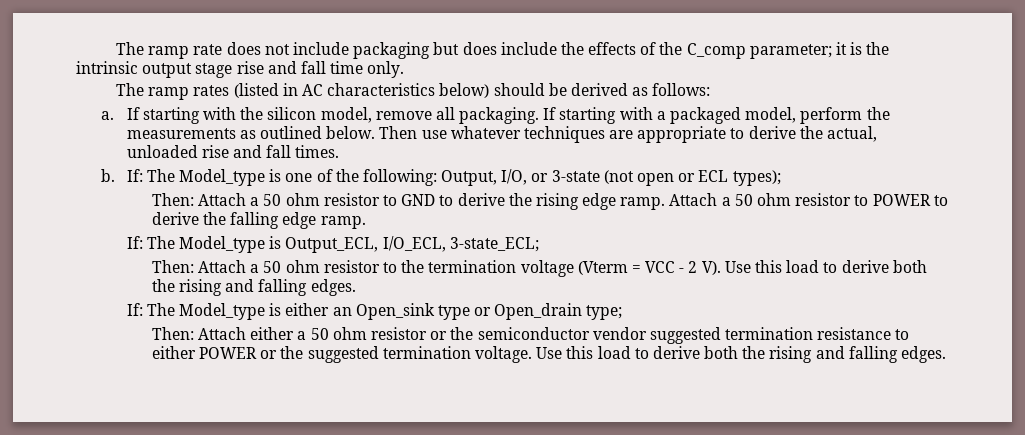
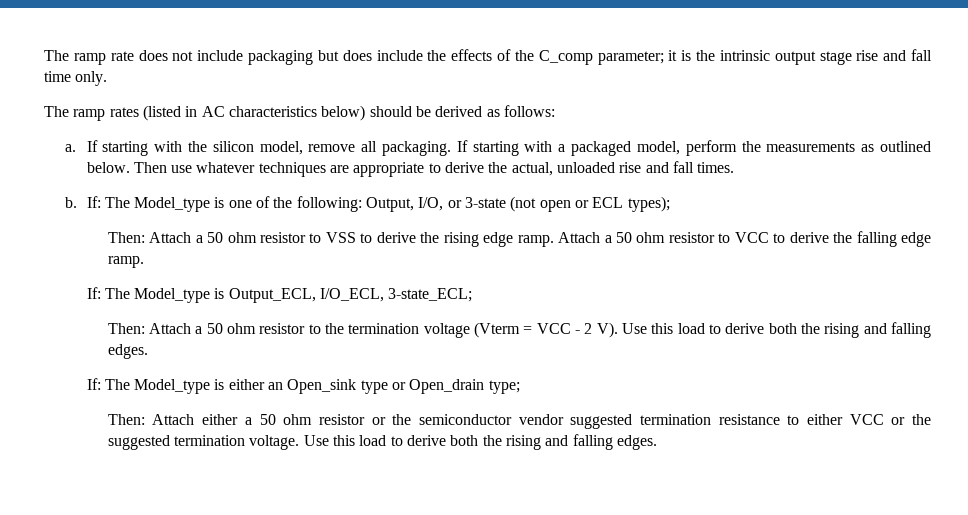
[401,194,436,206] GND -> [325,232,356,243] VSS
[872,194,931,206] POWER -> [734,232,769,243] VCC
[199,347,258,359] POWER -> [849,414,884,425] VCC

